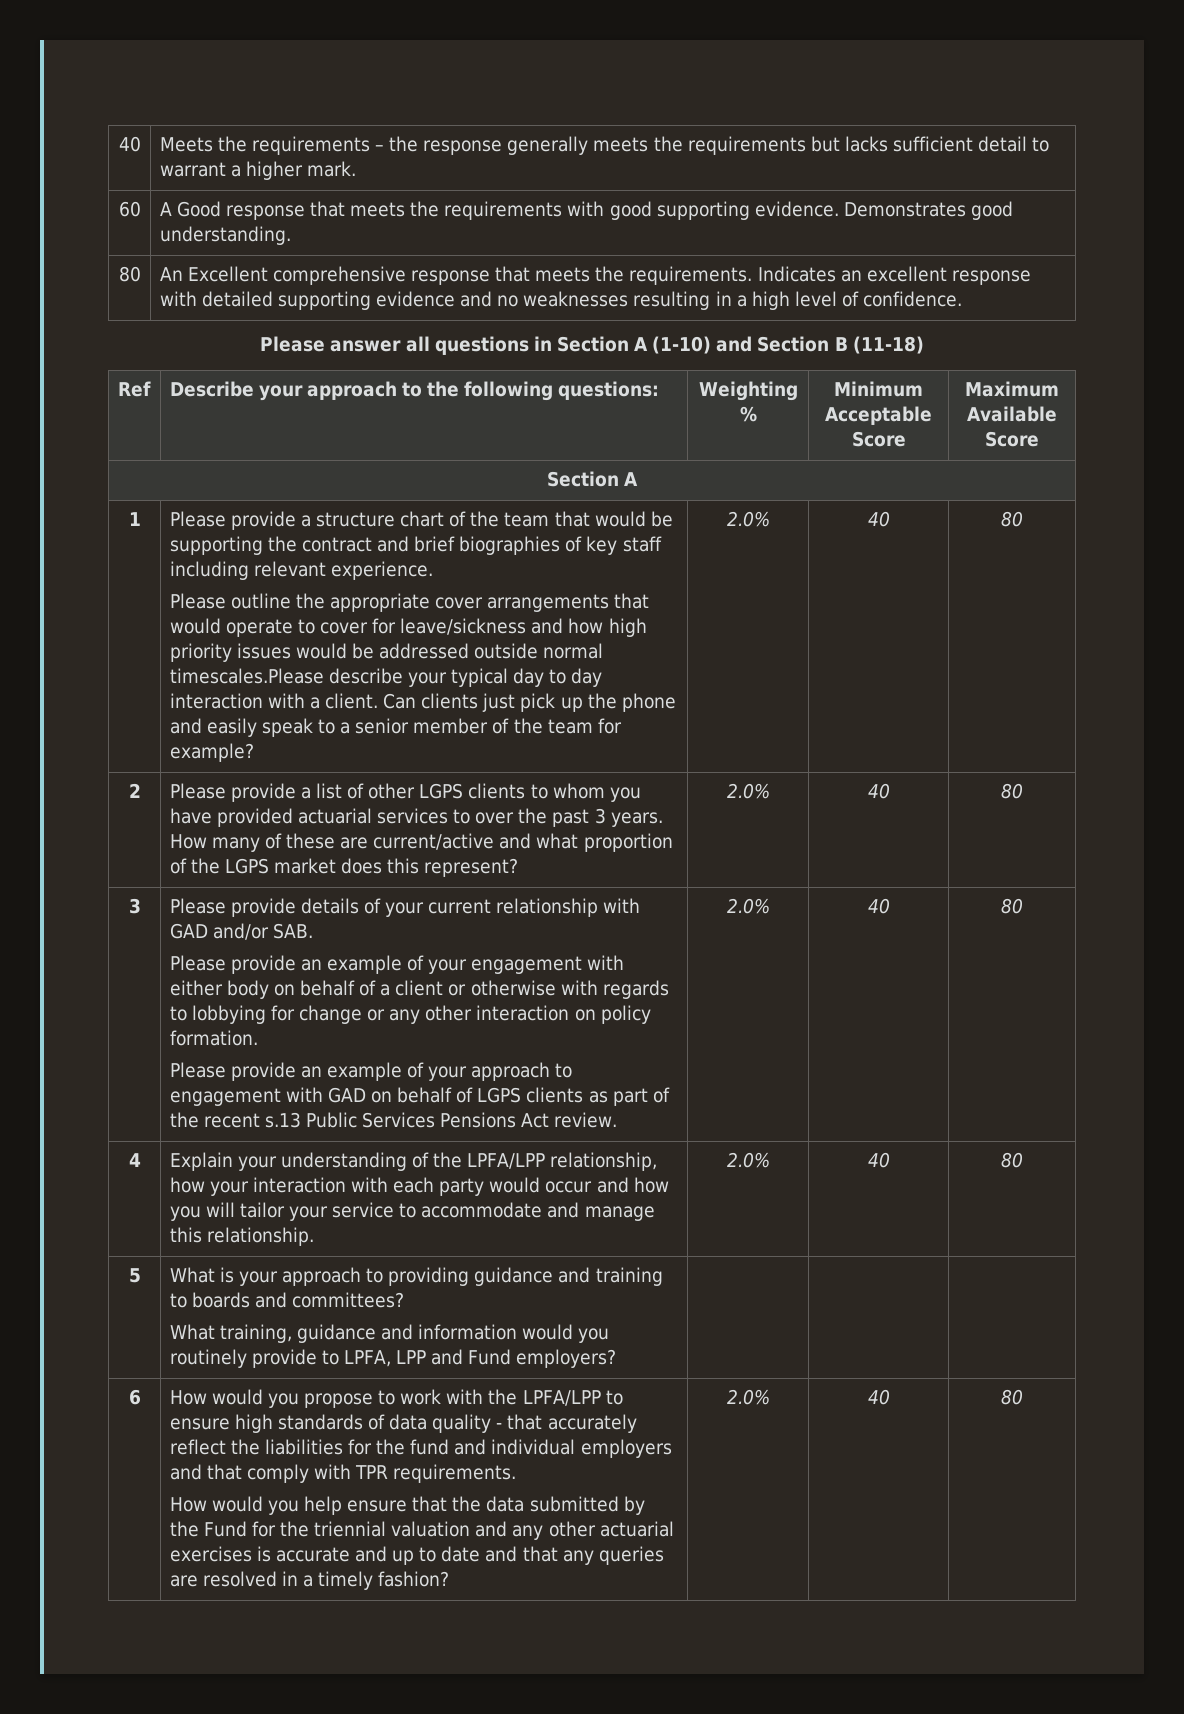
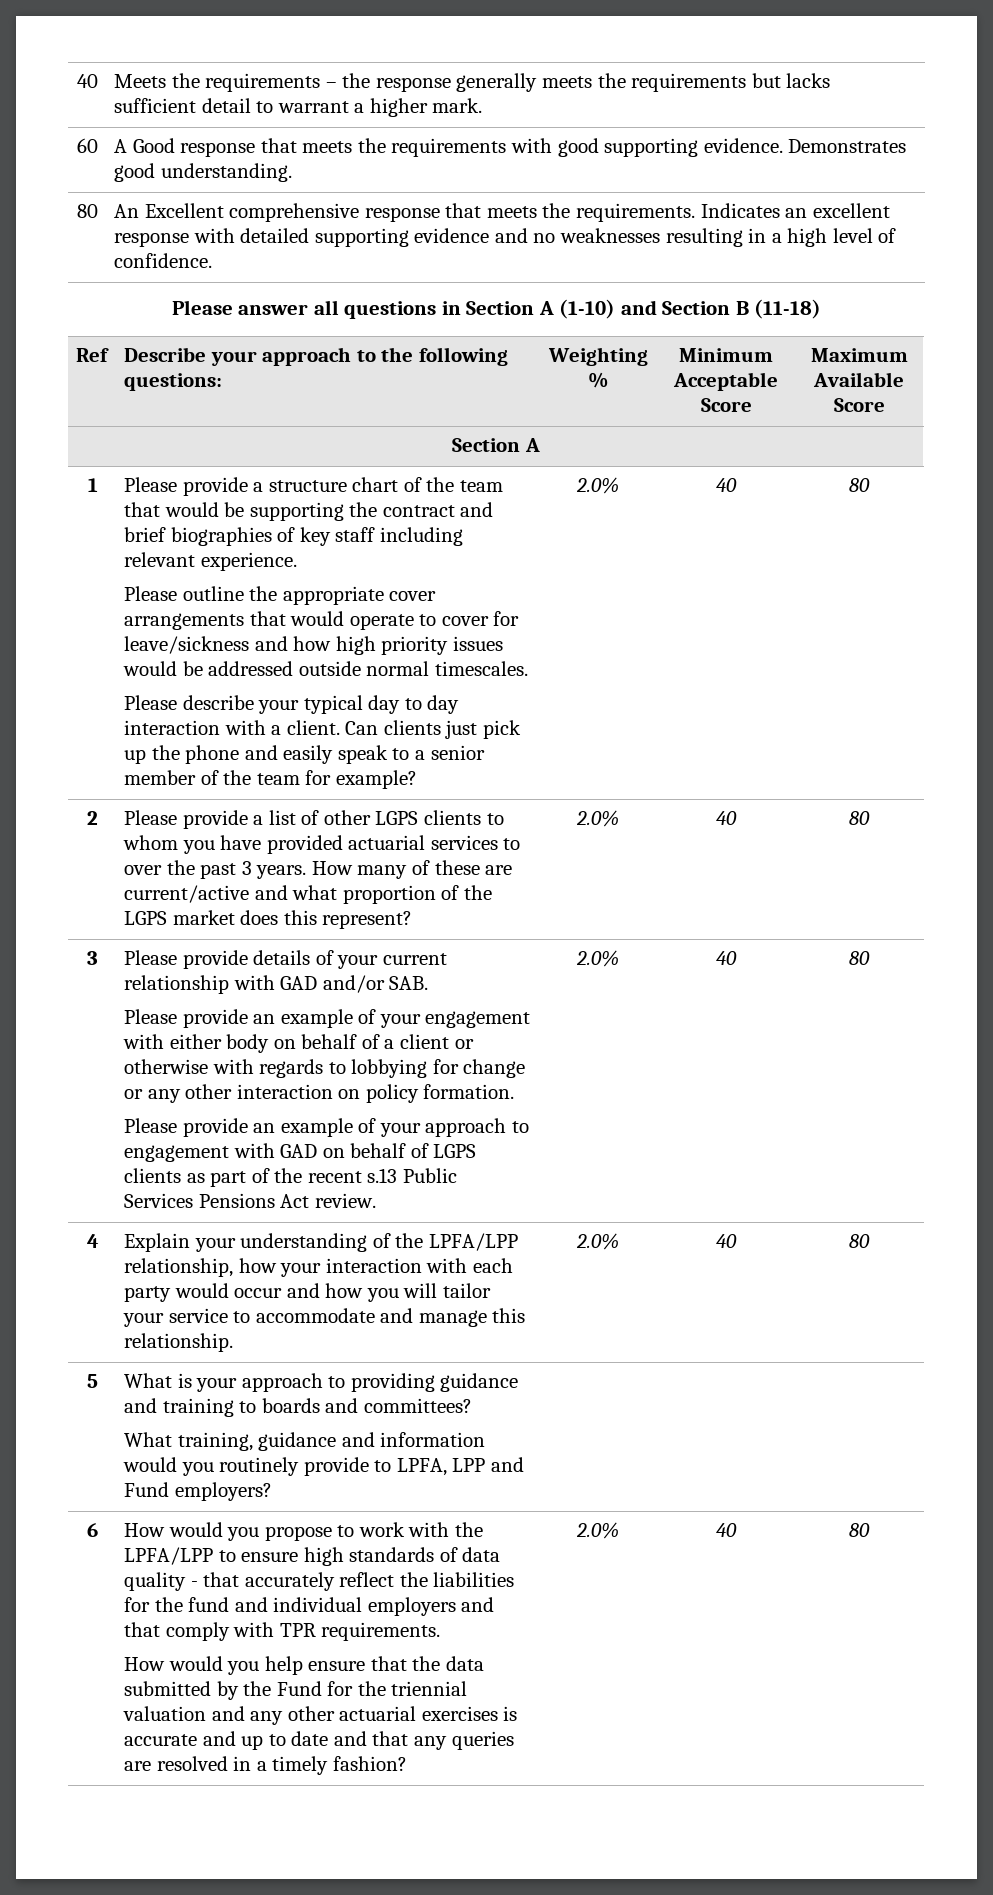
[169,668,324,684] timescales.Please -> [434,661,528,676] [124,695,178,710] timescales. // Please

